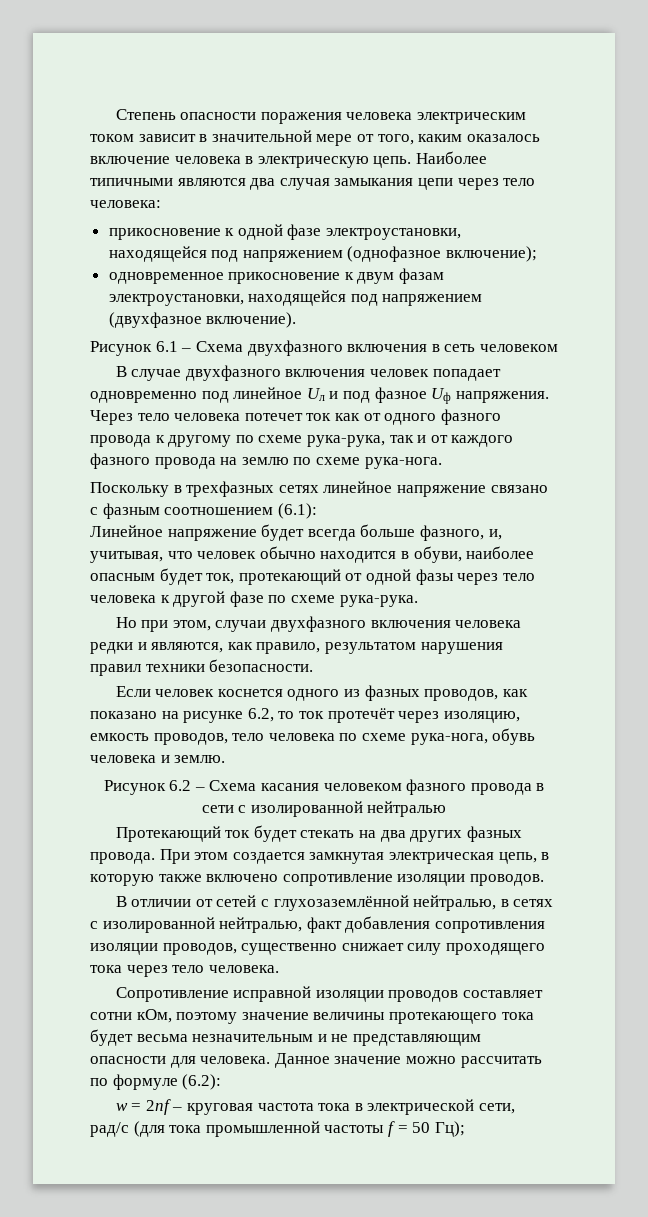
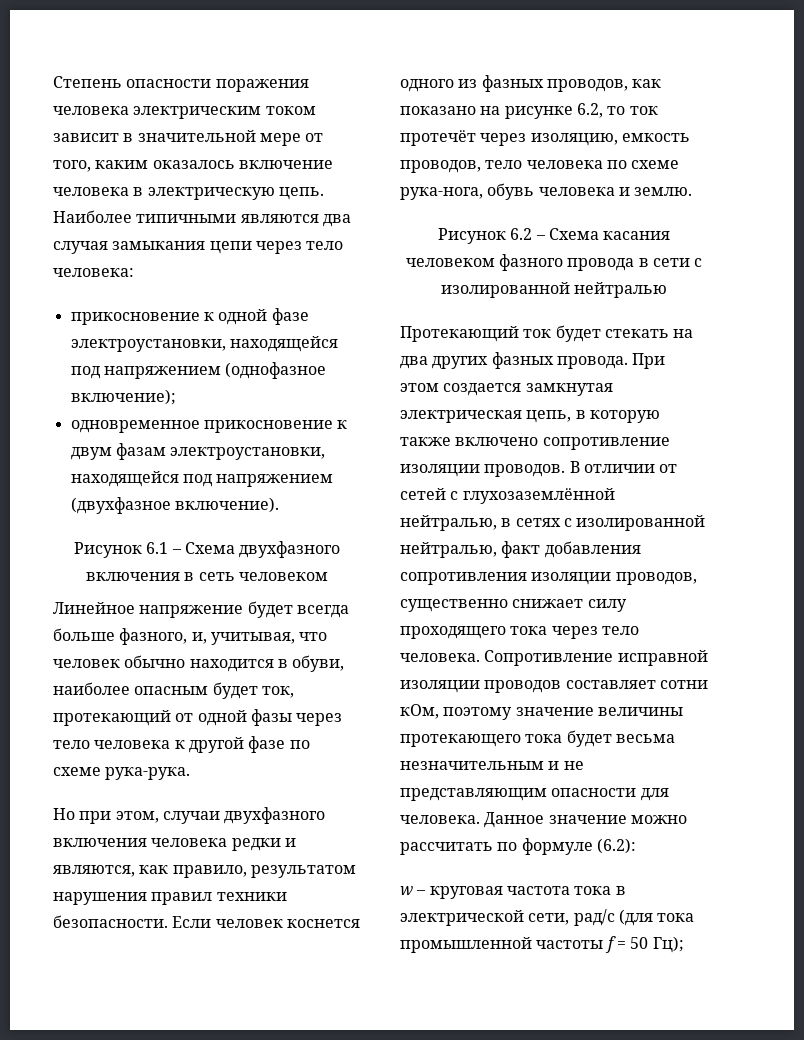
[115,365,501,381] [90,387,549,404] [90,409,501,425] [90,435,514,447] [90,453,442,469] [90,481,548,497] [90,503,317,519] // В случае двухфазного включения человек попадает одновременно под линейное Uл и под фазное Uф напряжения. Через тело человека потечет ток как от одного фазного провода к другому по схеме рука-рука, так и от каждого фазного провода на землю по схеме рука-нога. // Поскольку в трехфазных сетях линейное напряжение связано с фазным соотношением (6.1): -> (328, 576) none
(314, 665) // -> (168, 921) none
(544, 880) // -> (566, 470) none
(279, 969) // -> (480, 657) none
[131,1099,171,1115] = 2nf -> (413, 891) none

